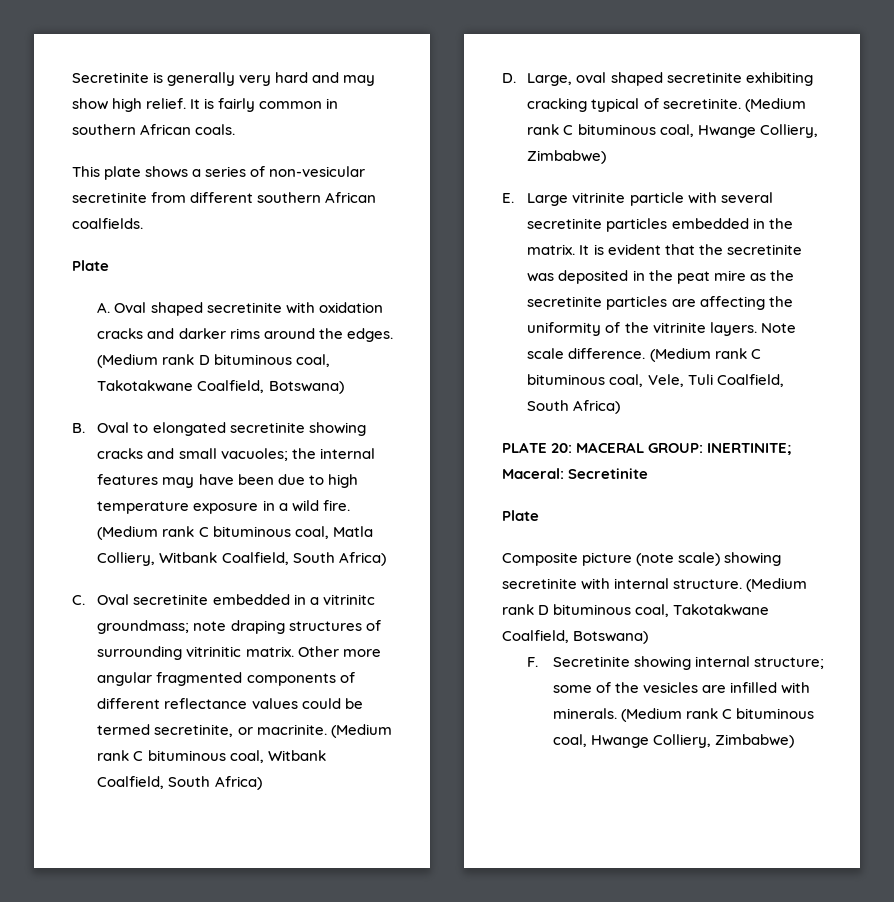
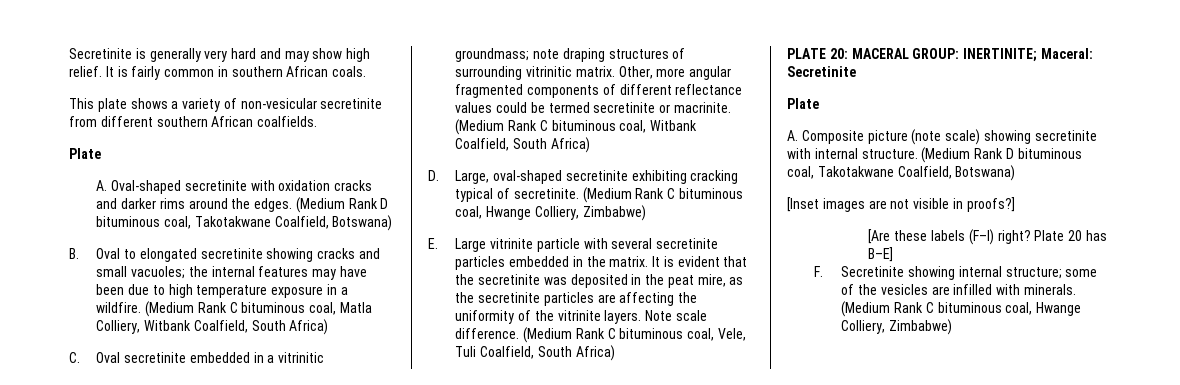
[205,166,247,177] series -> [182,98,221,112] variety
[114,302,203,316] Oval shaped -> [110,180,181,194] Oval-shaped
[162,354,195,365] rank -> [348,198,378,209] Rank
[291,500,350,512] [97,526,195,540] wild fire. (Medium rank -> [96,301,227,317] wildfire. (Medium Rank
[322,594,375,605] vitrinitc -> [278,352,325,363] vitrinitic
[297,646,339,657] Other -> [618,66,653,79] Other,
[154,724,234,737] secretinite, -> [593,102,656,113] secretinite
[97,750,130,761] rank -> [507,120,537,131] Rank
[576,72,663,86] oval shaped -> [492,170,562,184] oval-shaped
[527,124,560,135] rank -> [635,188,665,199] Rank
[713,270,746,281] mire -> [697,274,726,287] mire,
[714,348,747,359] rank -> [575,328,605,339] Rank
(539, 515) none -> [787,130,798,141] A.
[502,604,770,617] [502,630,649,644] rank D bituminous coal, Takotakwane Coalfield, Botswana) -> [974,148,1082,159] [787,165,1016,181] [787,197,1015,212] [868,229,1107,245] [868,247,894,262] Rank D bituminous coal, Takotakwane Coalfield, Botswana) // [Inset images are not visible in proofs?] // [Are these labels (F–I) right? Plate 20 has B–E]
[685,708,718,719] rank -> [894,302,924,313] Rank

